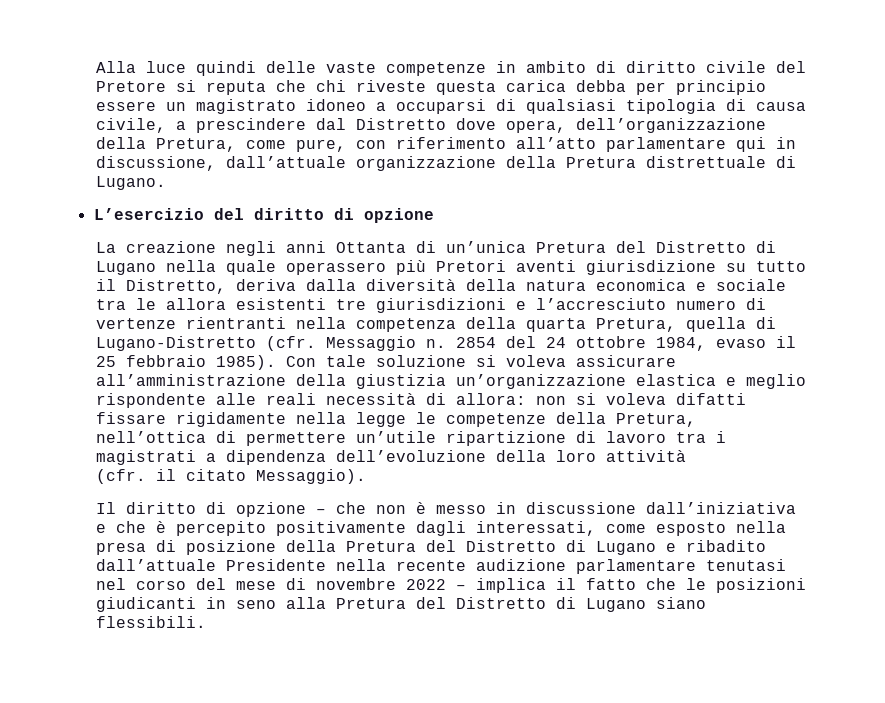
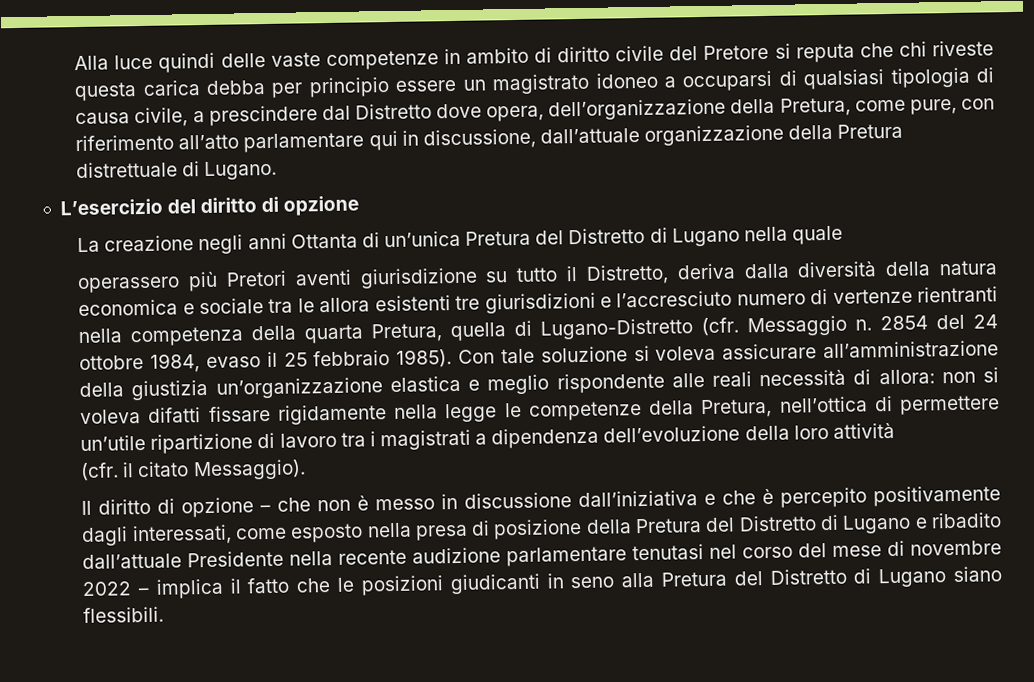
(276, 267) none -> (843, 235) //

